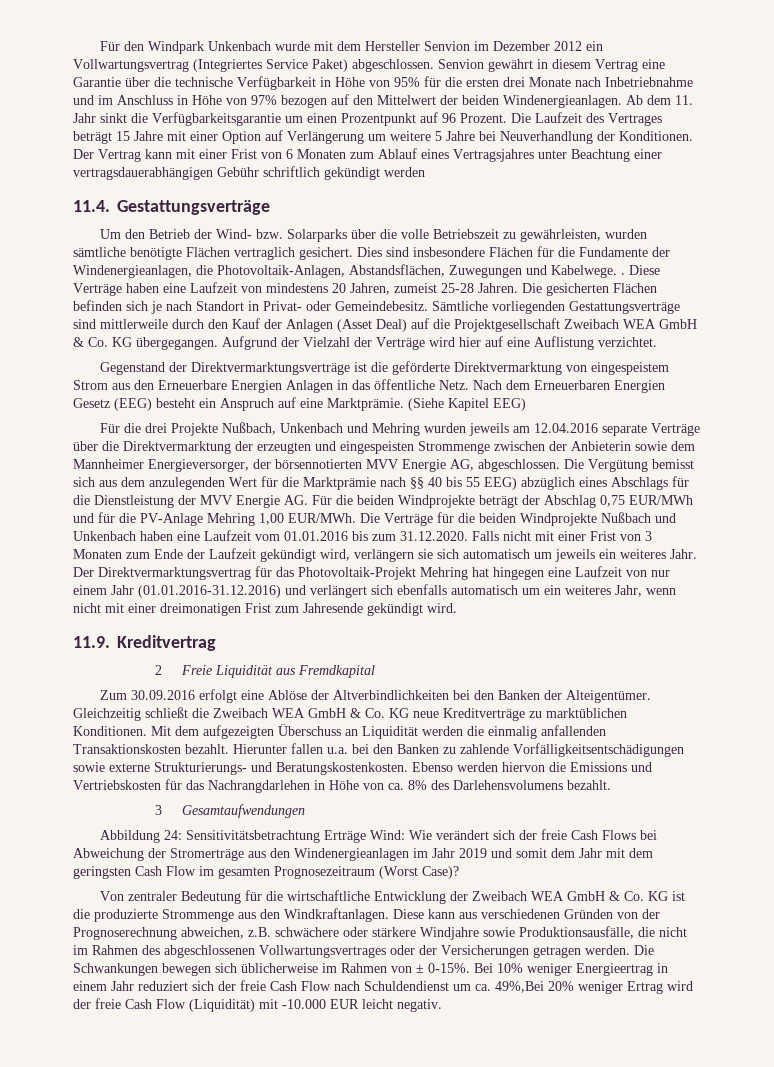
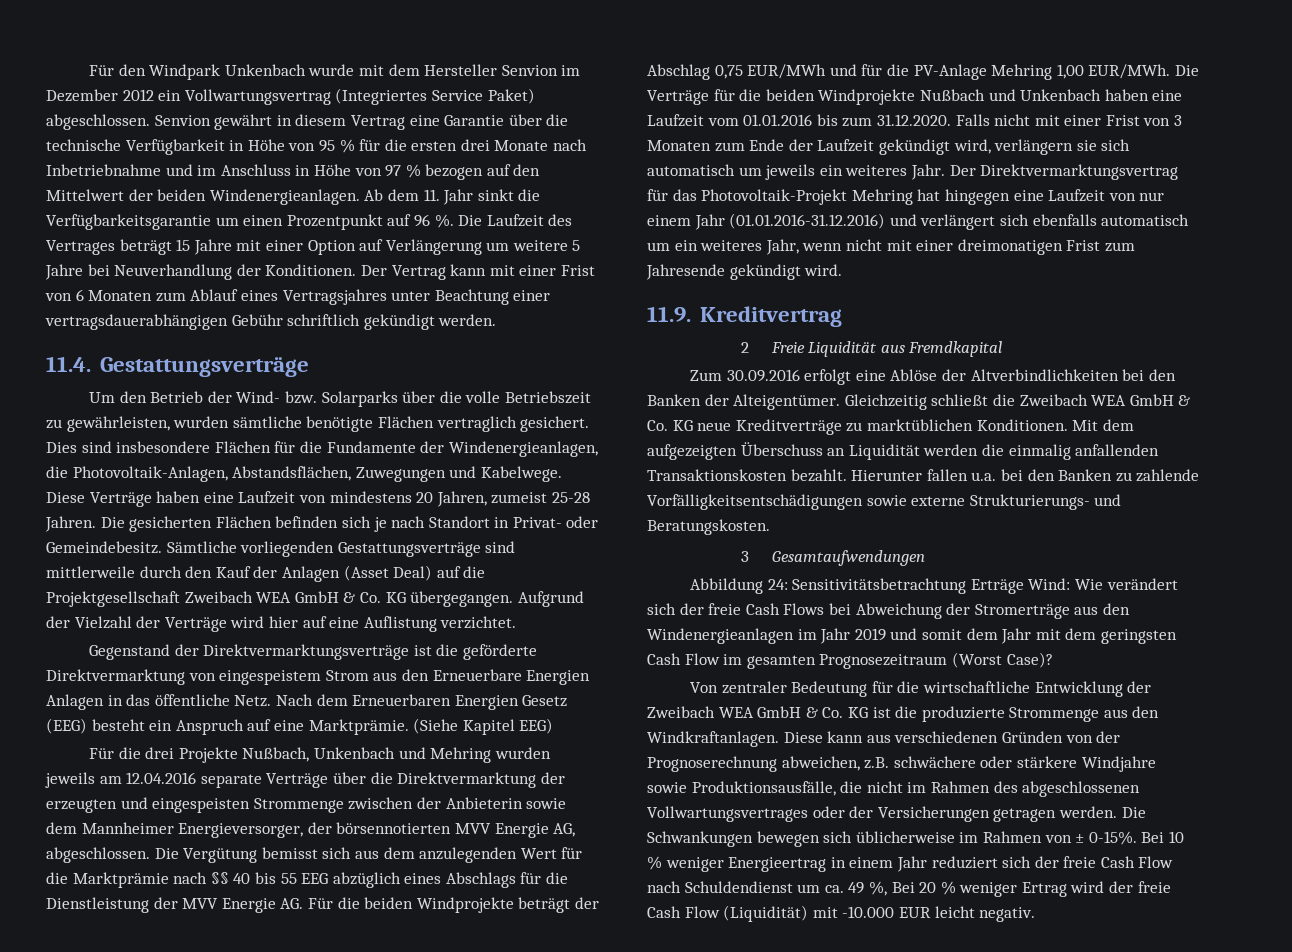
[394,77,420,87] 95% -> [318,139,355,153] 95 %
[251,95,277,105] 97% -> [385,164,421,178] 97 %
[460,113,507,123] Prozent. -> [434,214,454,228] %.
[384,167,425,177] werden -> [438,314,497,326] werden.
[621,273,625,275] . -> (562, 474) none
[484,477,517,490] EEG) -> [301,873,329,884] EEG
[276,762,652,775] [73,779,611,793] Beratungskostenkosten. Ebenso werden hiervon die Emissions und Vertriebskosten für das Nachrangdarlehen in Höhe von ca. 8% des Darlehensvolumens bezahlt. -> [647,519,770,535] Beratungskosten.
[497,963,523,973] 10% -> [1168,831,1184,843] [647,856,662,870] 10 %
[495,981,574,993] 49%,Bei 20% -> [848,881,956,896] 49 %, Bei 20 %

